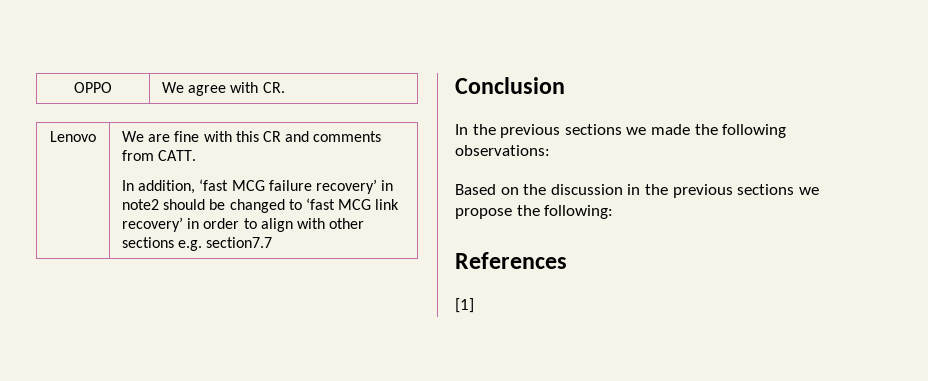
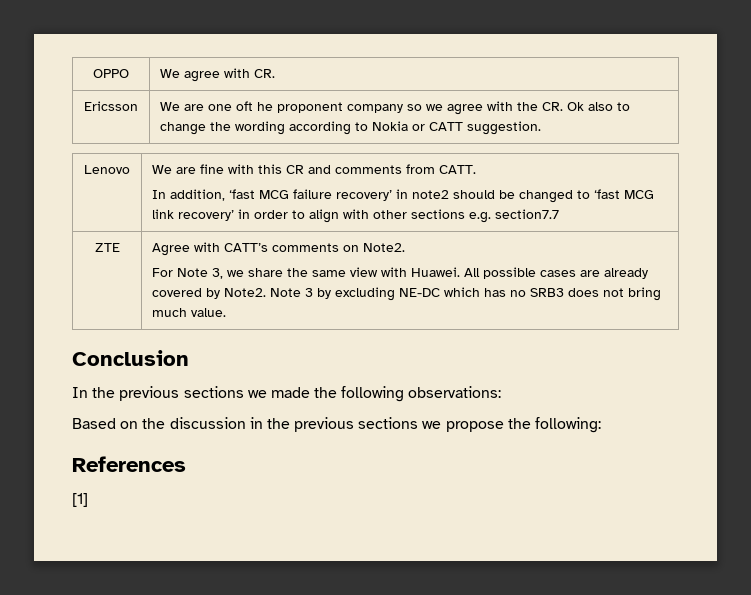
(285, 87) none -> [84,101,138,111] [160,101,631,115] [160,121,542,135] // Ericsson | We are one oft he proponent company so we agree with the CR. Ok also to change the wording according to Nokia or CATT suggestion.
(273, 242) none -> [94,243,120,252] [152,242,406,256] [152,267,649,279] [152,287,662,301] [152,308,227,317] // ZTE | Agree with CATT’s comments on Note2. // For Note 3, we share the same view with Huawei. All possible cases are already covered by Note2. Note 3 by excluding NE-DC which has no SRB3 does not bring much value.

